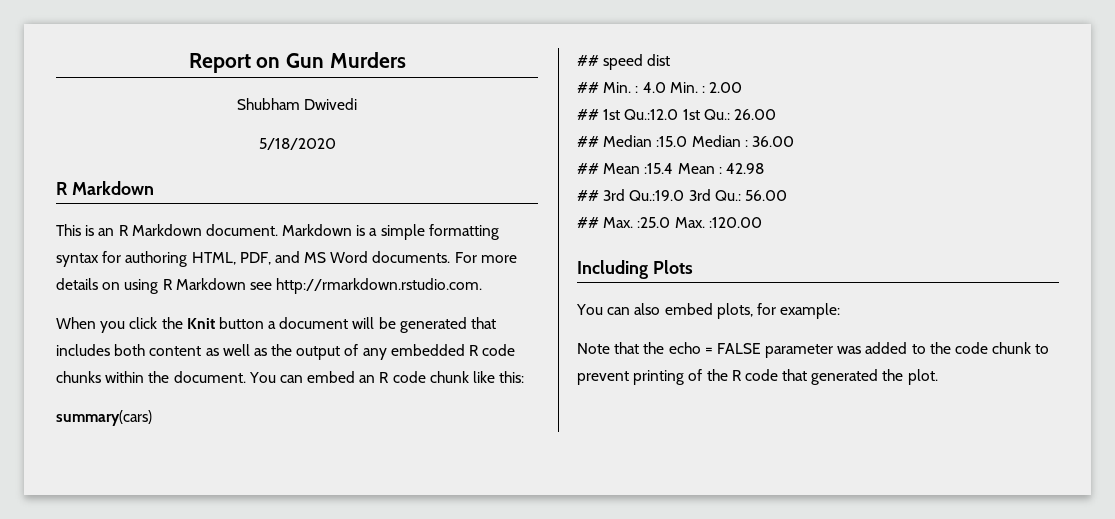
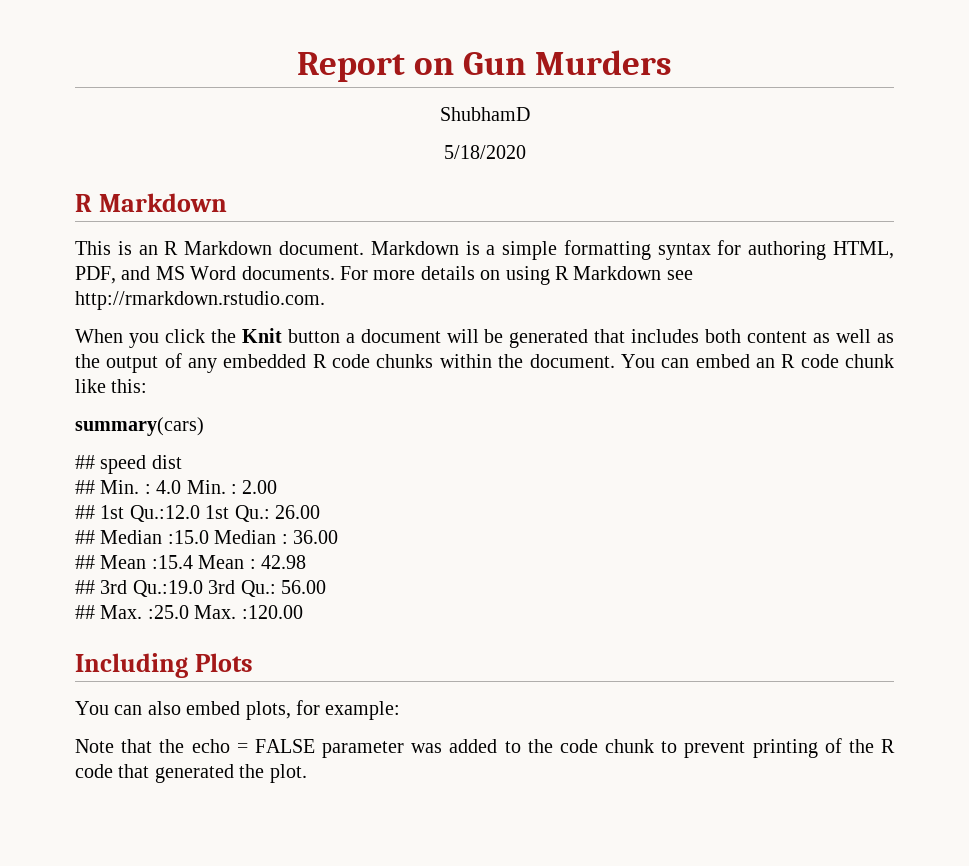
[236,98,358,110] Shubham Dwivedi -> [439,107,530,121] ShubhamD

